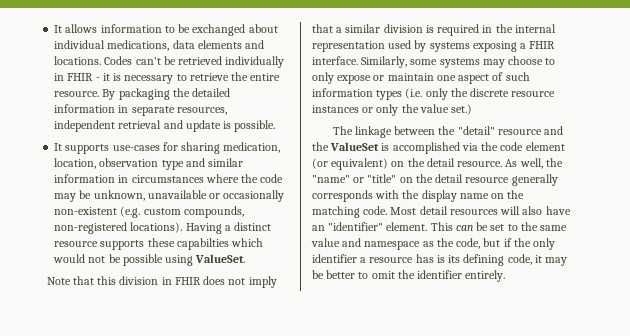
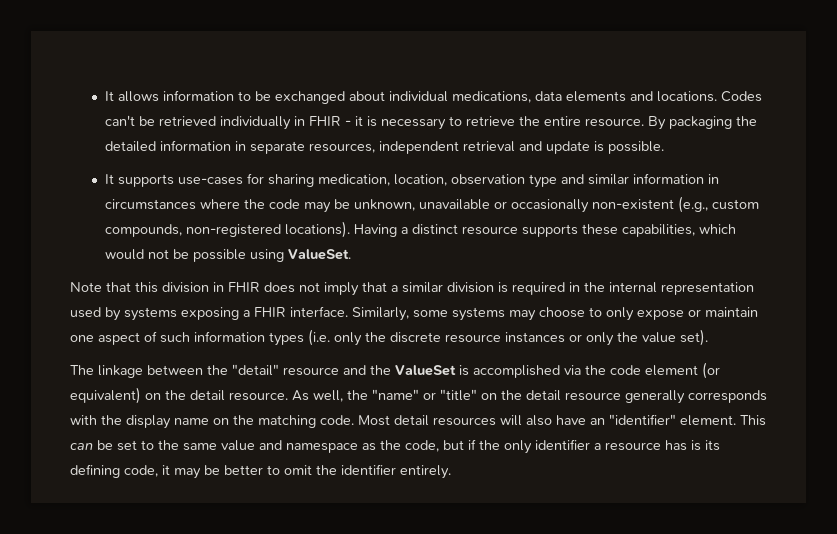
[120,206,141,218] (e.g. -> [678,196,709,213] (e.g.,
[176,238,229,250] capabilties -> [622,224,696,237] capabilities,
[451,104,473,115] set.) -> [680,329,708,346] set).

